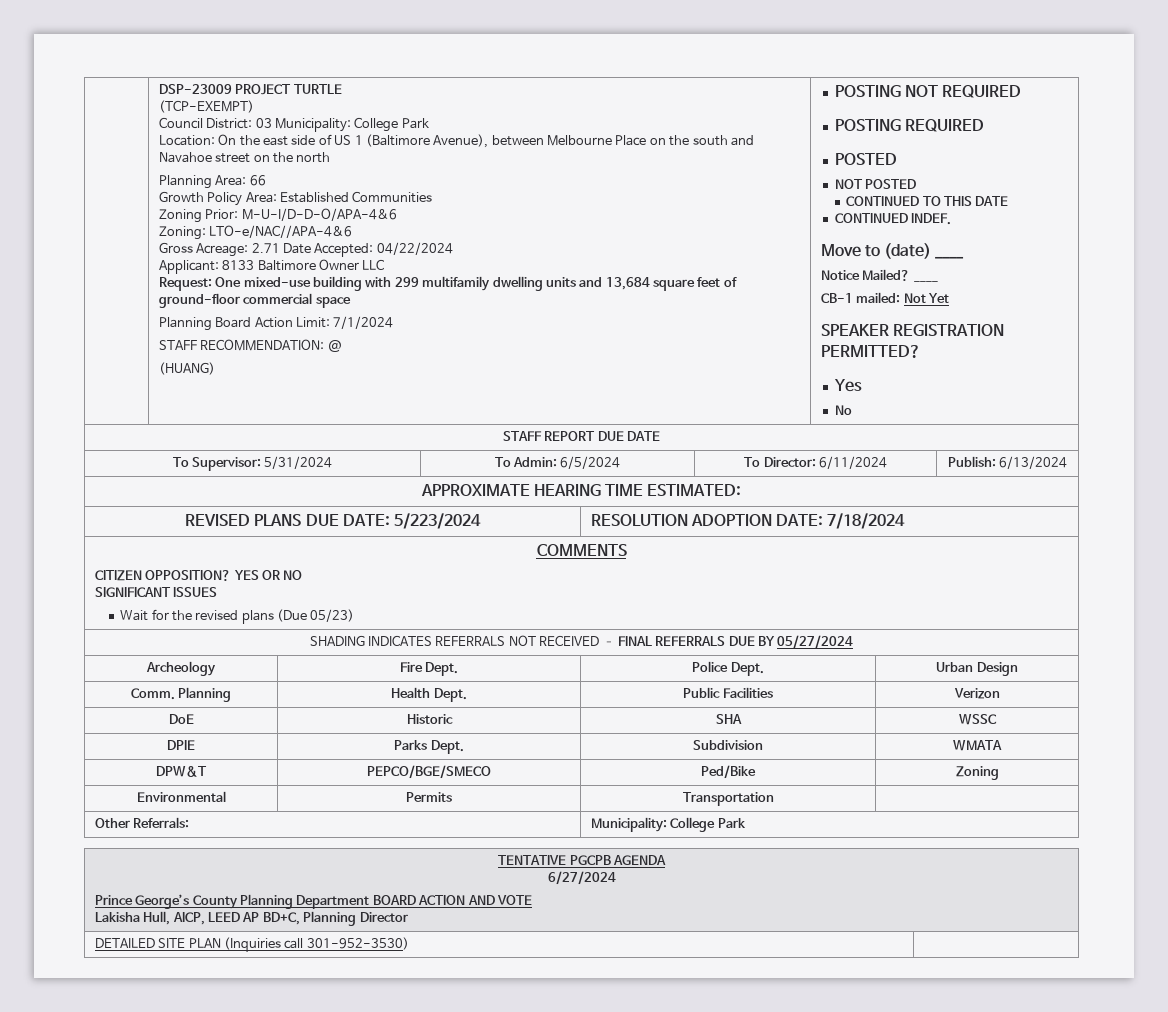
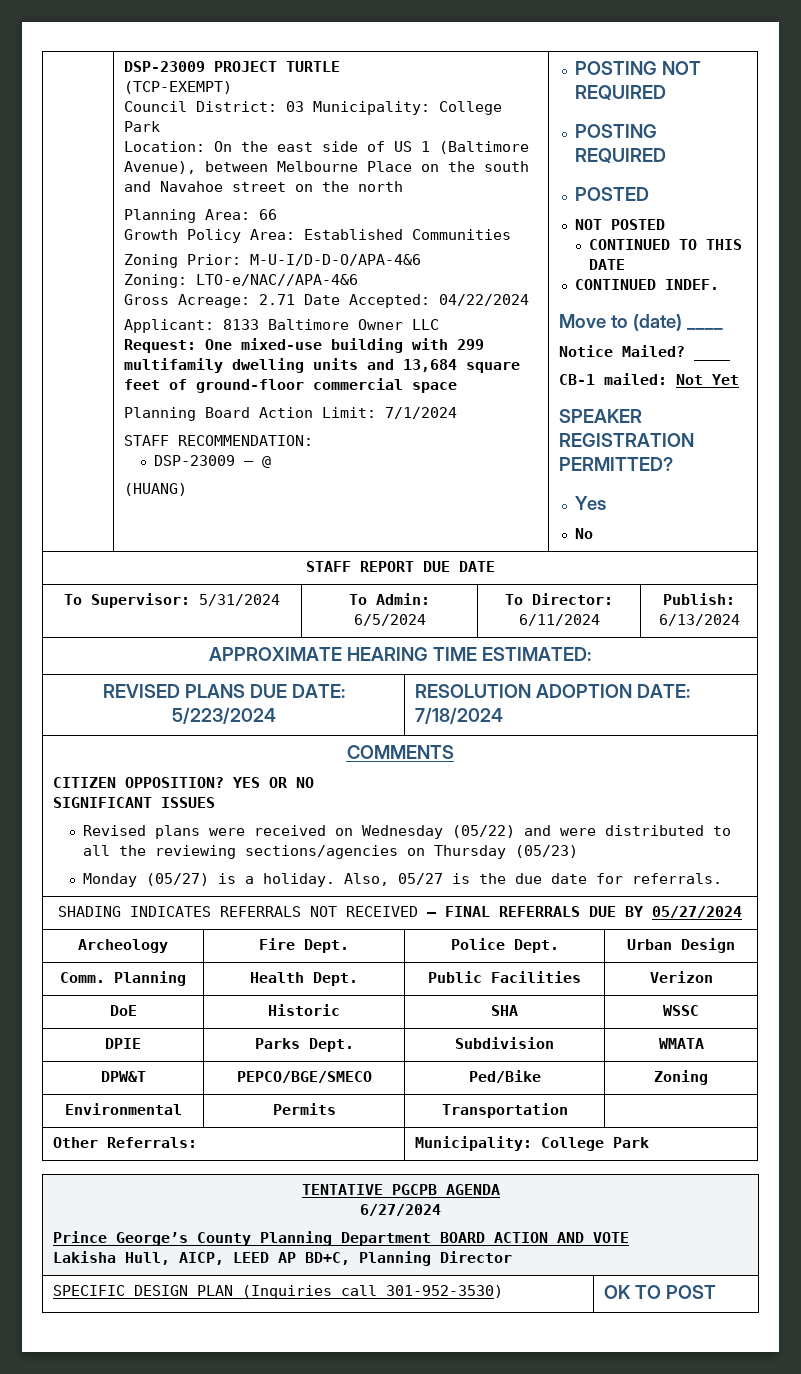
(325, 345) none -> [153,455,254,466] // DSP-23009 –
[120,609,355,624] Wait for the revised plans (Due 05/23) -> [82,825,731,839] [82,845,578,859] [82,873,722,887] Revised plans were received on Wednesday (05/22) and were distributed to all the reviewing sections/agencies on Thursday (05/23) // Monday (05/27) is a holiday. Also, 05/27 is the due date for referrals.
[94,938,186,948] DETAILED SITE -> [52,1285,188,1296] SPECIFIC DESIGN
(409, 943) none -> [603,1285,716,1299] OK TO POST

